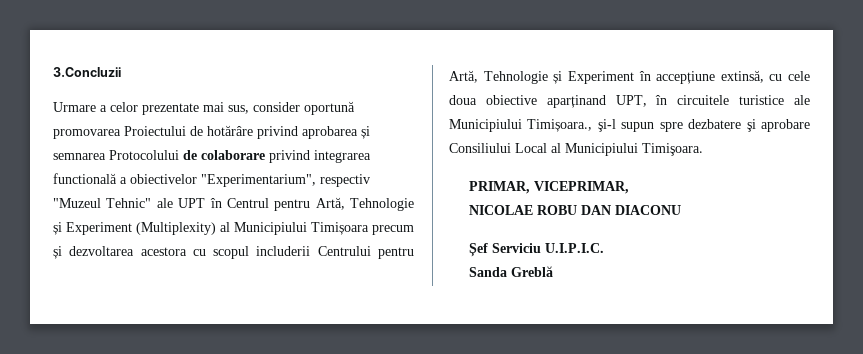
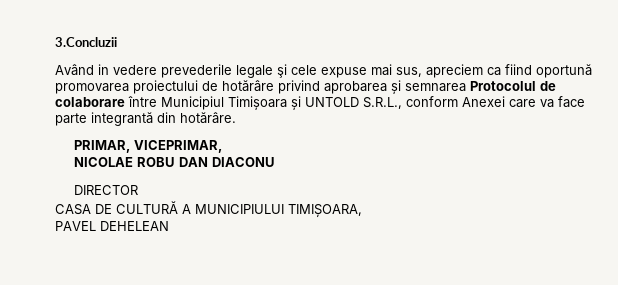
[53,102,300,115] Urmare a celor prezentate mai sus, consider -> [55,64,532,78] Având in vedere prevederile legale şi cele expuse mai sus, apreciem ca fiind
[124,126,186,136] Proiectului -> [133,80,198,94] proiectului
[109,150,179,160] Protocolului -> [470,81,536,91] Protocolul
[269,150,371,163] [53,173,370,187] [53,197,414,211] [53,222,414,235] [53,246,414,259] [449,70,810,84] [449,95,810,108] [449,119,810,132] [449,143,703,156] privind integrarea functională a obiectivelor "Experimentarium", respectiv "Muzeul Tehnic" ale UPT în Centrul pentru Artă, Tehnologie și Experiment (Multiplexity) al Municipiului Timișoara precum și dezvoltarea acestora cu scopul includerii Centrului pentru Artă, Tehnologie și Experiment în accepțiune extinsă, cu cele doua obiective aparținand UPT, în circuitele turistice ale Municipiului Timișoara., şi-l supun spre dezbatere şi aprobare Consiliului Local al Municipiului Timişoara. -> [128,96,585,110] [55,112,236,126] între Municipiul Timișoara și UNTOLD S.R.L., conform Anexei care va face parte integrantă din hotărâre.
[468,243,604,257] [468,266,553,277] Șef Serviciu U.I.P.I.C. // Sanda Greblă -> [73,185,138,195] [55,201,362,218] [55,221,169,231] DIRECTOR // CASA DE CULTURĂ A MUNICIPIULUI TIMIȘOARA, // PAVEL DEHELEAN

